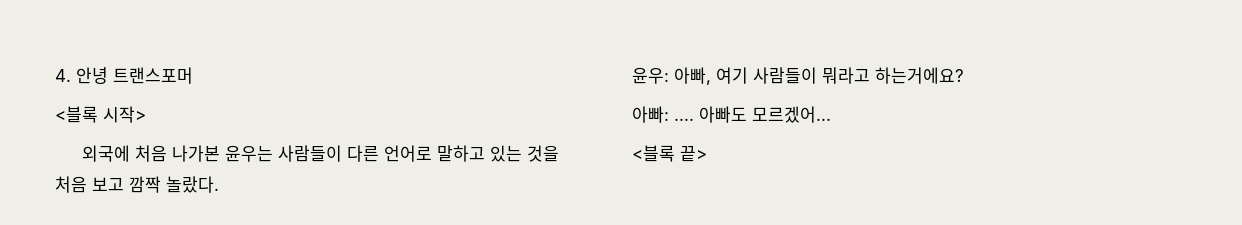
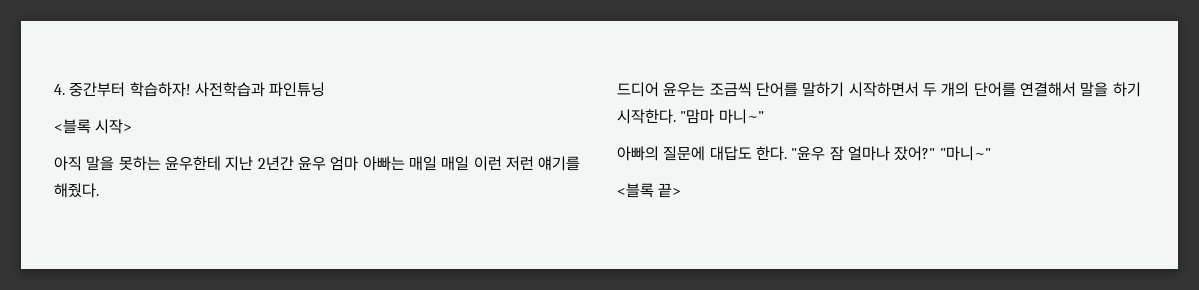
[76,67,193,84] [55,106,146,123] [81,145,559,162] [55,176,219,193] [632,67,964,85] [632,106,831,123] 안녕 트랜스포머 // <블록 시작> // 외국에 처음 나가본 윤우는 사람들이 다른 언어로 말하고 있는 것을 처음 보고 깜짝 놀랐다. // 윤우: 아빠, 여기 사람들이 뭐라고 하는거에요? // 아빠: .... 아빠도 모르겠어... -> [69,82,326,97] [54,119,133,134] [54,156,581,171] [54,183,99,198] [617,82,1141,97] [617,109,764,124] [617,146,991,161] 중간부터 학습하자! 사전학습과 파인튜닝 // <블록 시작> // 아직 말을 못하는 윤우한테 지난 2년간 윤우 엄마 아빠는 매일 매일 이런 저런 얘기를 해줬다. // 드디어 윤우는 조금씩 단어를 말하기 시작하면서 두 개의 단어를 연결해서 말을 하기 시작한다. "맘마 마니~" // 아빠의 질문에 대답도 한다. "윤우 잠 얼마나 잤어?" "마니~"

